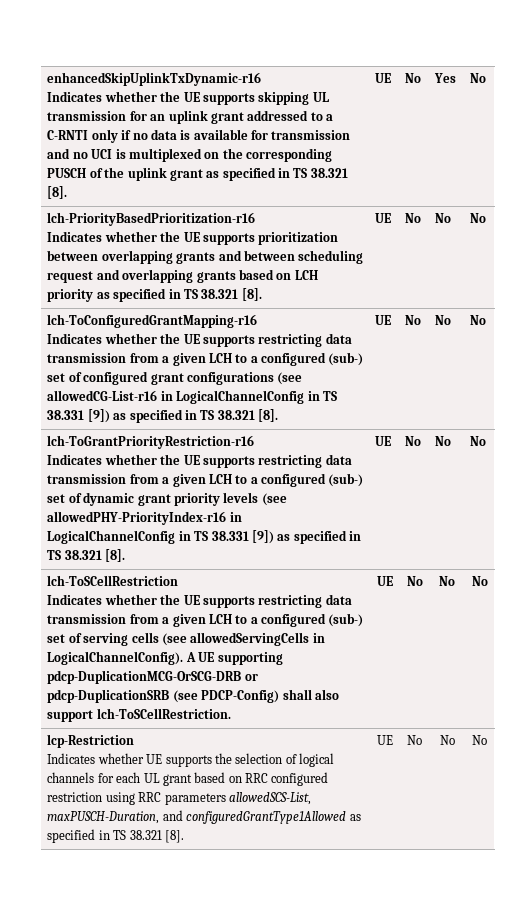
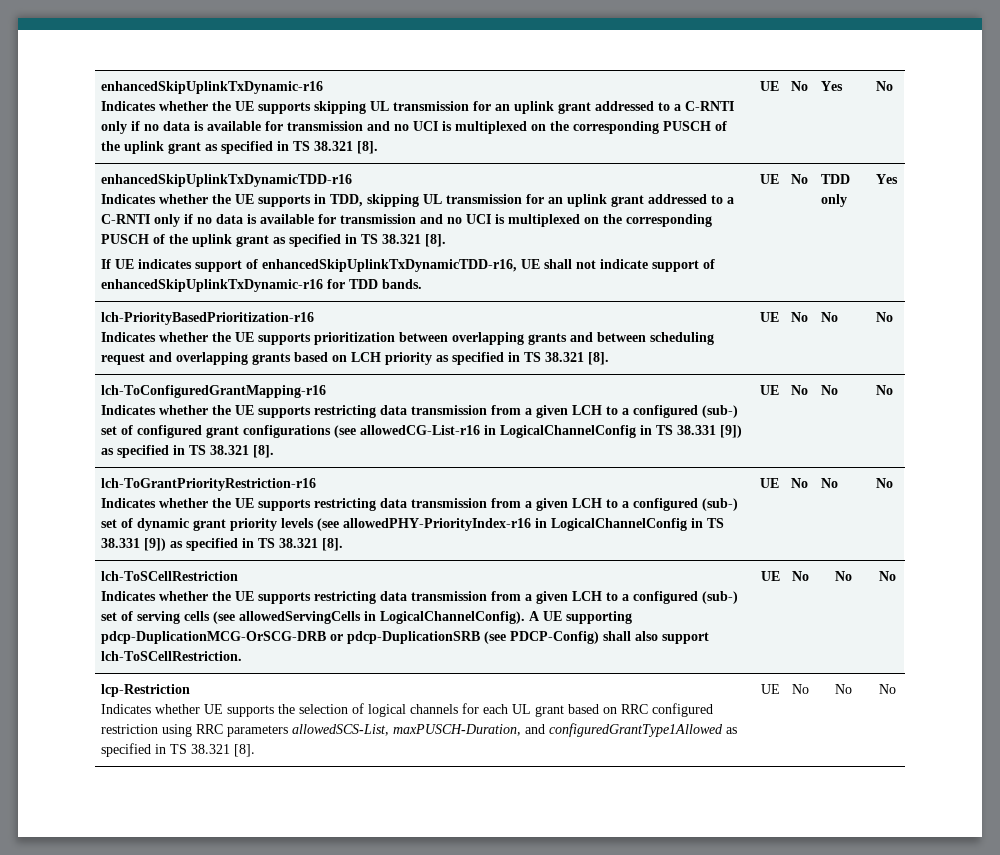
(487, 78) none -> [100,174,352,187] [100,194,734,207] [100,214,712,227] [100,234,446,247] [100,259,715,272] [100,279,422,292] [759,174,779,184] [790,174,808,184] [820,174,850,184] [820,194,847,207] [875,174,898,184] // enhancedSkipUplinkTxDynamicTDD-r16 // Indicates whether the UE supports in TDD, skipping UL transmission for an uplink grant addressed to a C-RNTI only if no data is available for transmission and no UCI is multiplexed on the corresponding PUSCH of the uplink grant as specified in TS 38.321 [8]. // If UE indicates support of enhancedSkipUplinkTxDynamicTDD-r16, UE shall not indicate support of enhancedSkipUplinkTxDynamic-r16 for TDD bands. | UE | No | TDD only | Yes

